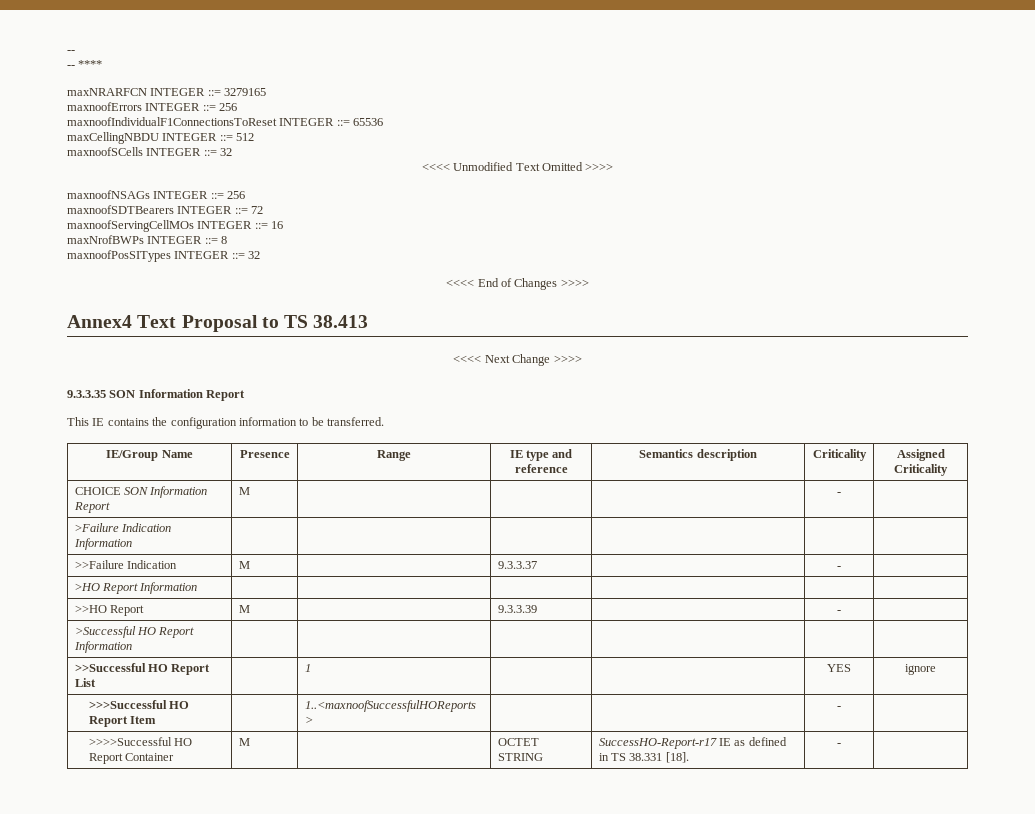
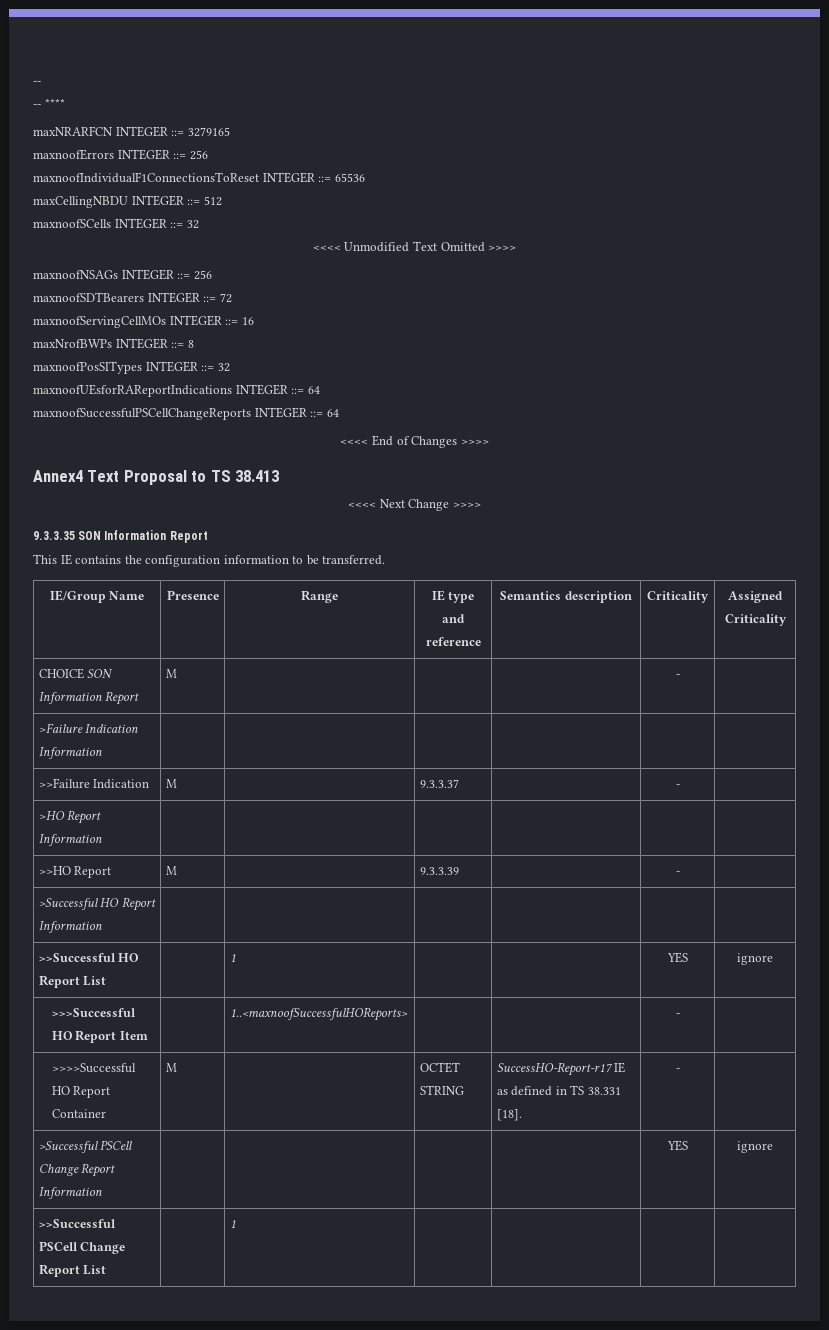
(261, 255) none -> [33,384,320,397] [33,407,339,420] // maxnoofUEsforRAReportIndications INTEGER ::= 64 // maxnoofSuccessfulPSCellChangeReports INTEGER ::= 64
(841, 744) none -> [38,1140,134,1153] [38,1163,116,1177] [38,1187,102,1199] [666,1140,688,1151] [737,1141,773,1153] [38,1219,116,1228] [38,1241,126,1254] [38,1264,107,1277] [229,1220,236,1228] // >Successful PSCell Change Report Information | | | | | YES | ignore // >>Successful PSCell Change Report List | | 1 | | | |

